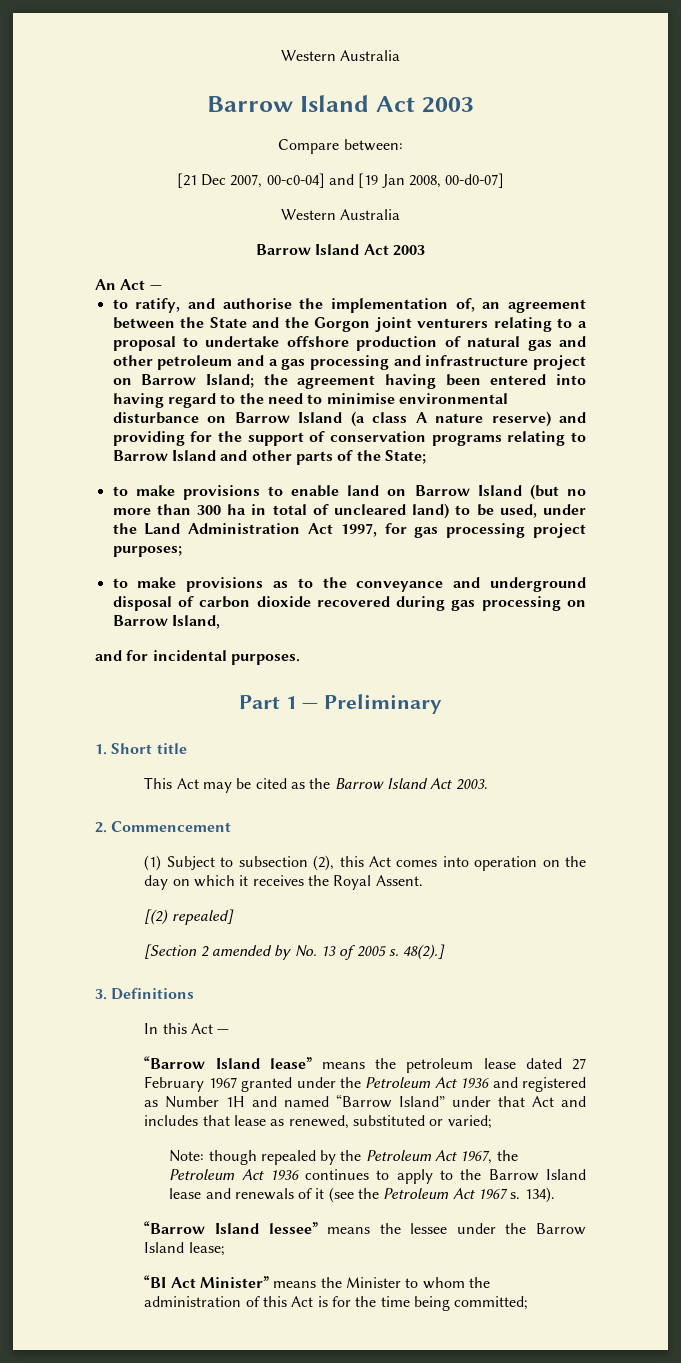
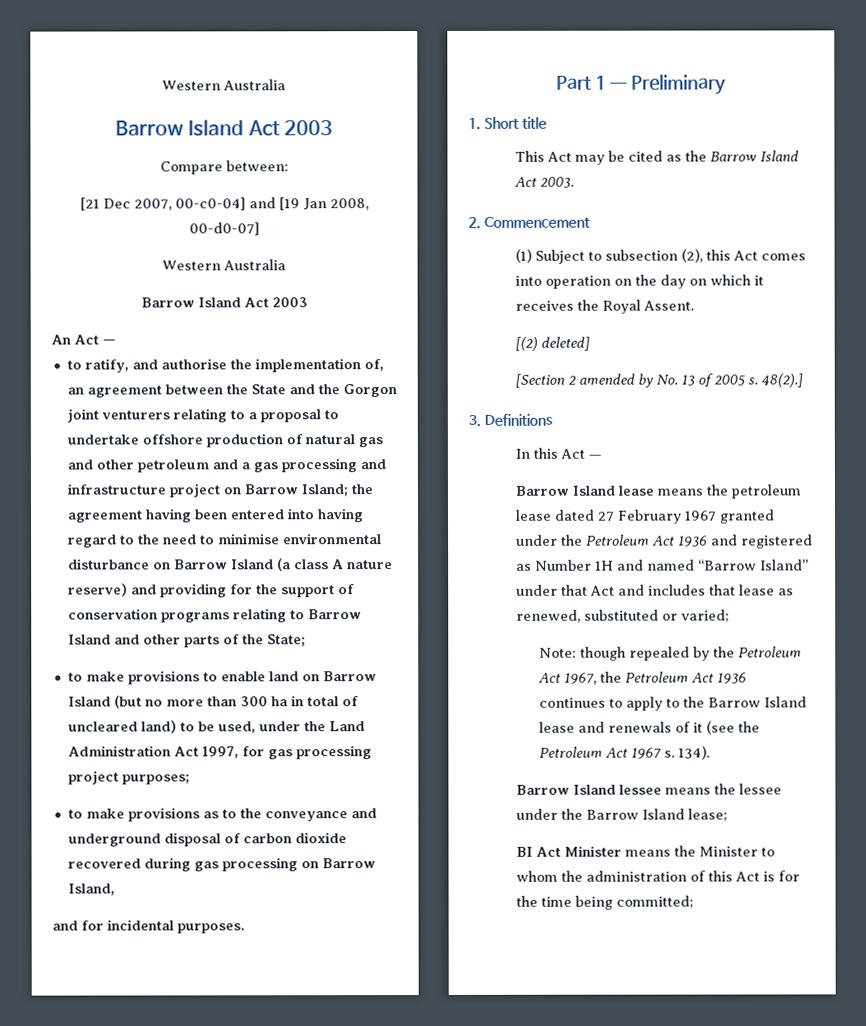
[171,909,234,925] repealed] -> [540,336,590,351] deleted]
[144,1056,312,1069] “Barrow Island lease” -> [514,485,654,496] Barrow Island lease
[144,1221,318,1234] “Barrow Island lessee” -> [515,784,662,795] Barrow Island lessee
[144,1275,270,1288] “BI Act Minister” -> [515,845,622,857] BI Act Minister

